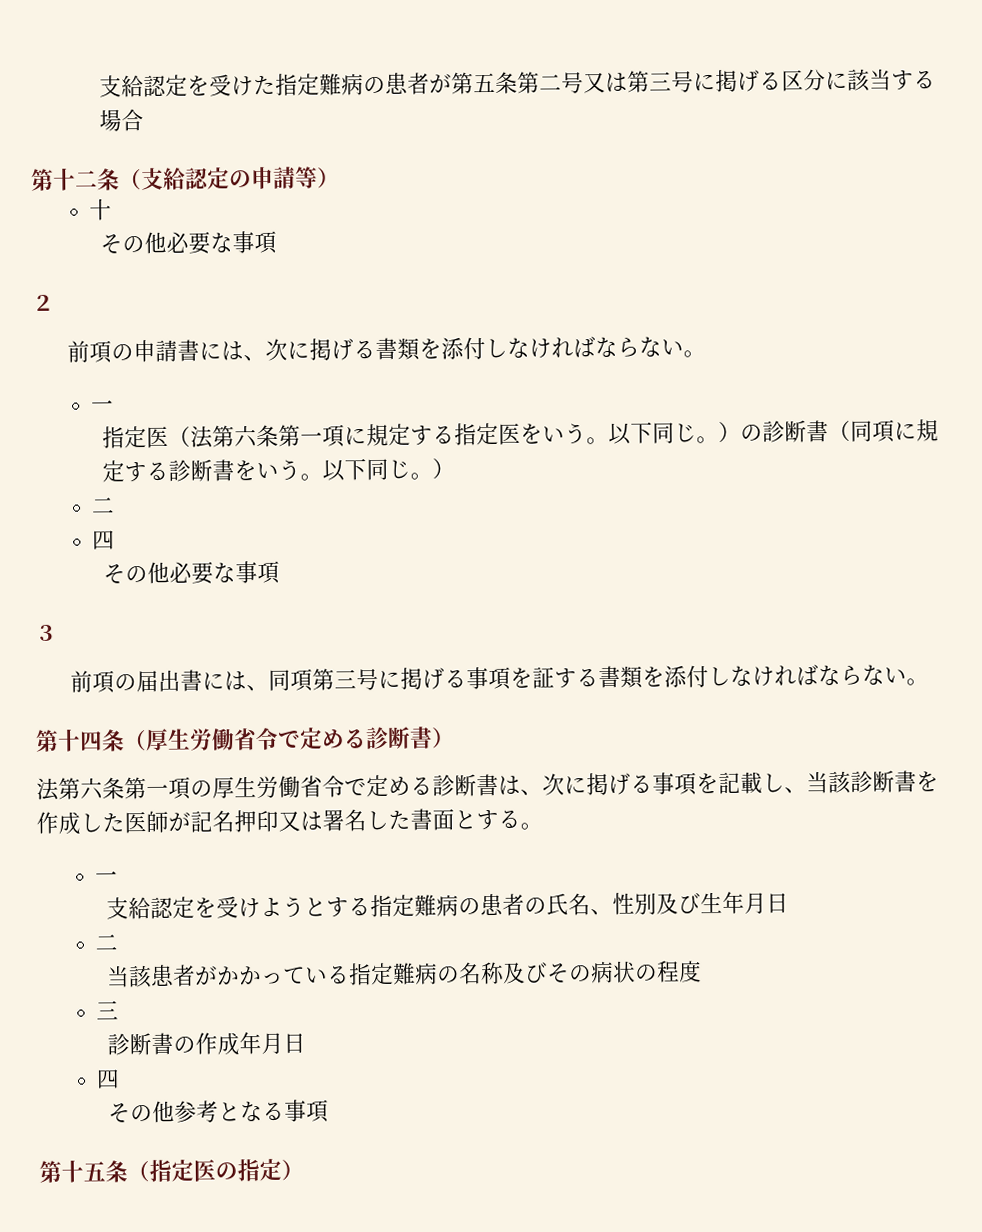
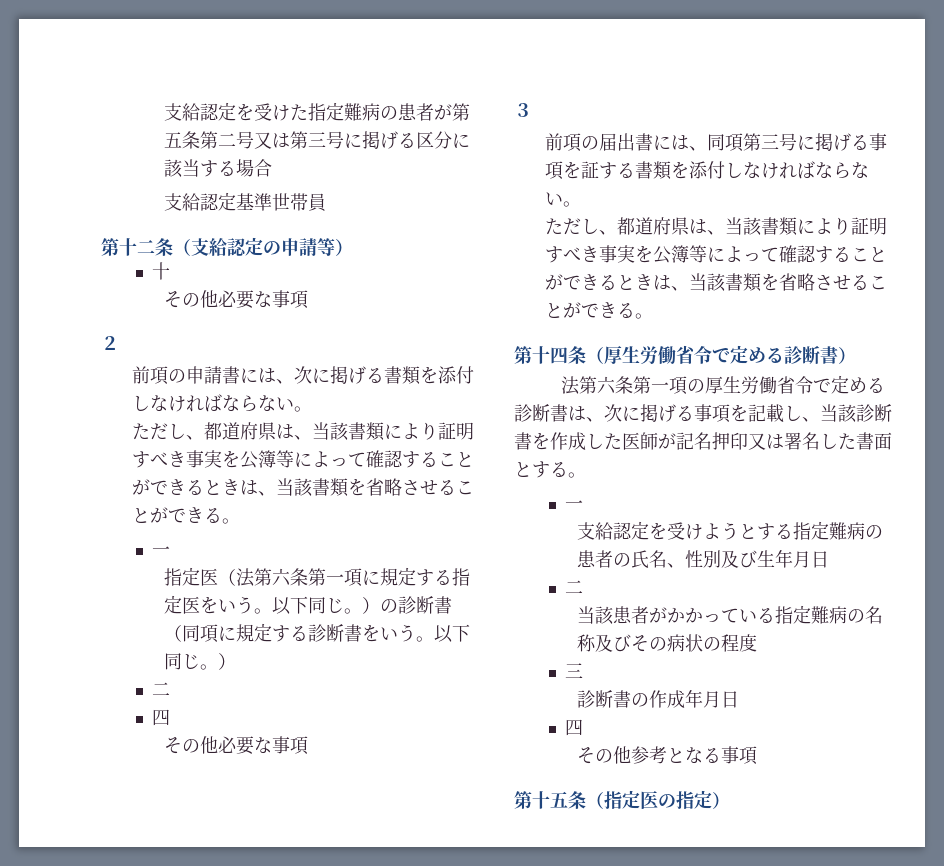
(145, 120) none -> [163,192,326,211] // 支給認定基準世帯員
(706, 354) none -> [132,422,475,441] [132,450,475,469] [132,478,475,497] [132,507,241,524] // ただし、都道府県は、当該書類により証明すべき事実を公簿等によって確認することができるときは、当該書類を省略させることができる。
(929, 682) none -> [545,217,888,236] [545,245,888,264] [545,273,888,292] [545,302,654,319] // ただし、都道府県は、当該書類により証明すべき事実を公簿等によって確認することができるときは、当該書類を省略させることができる。

